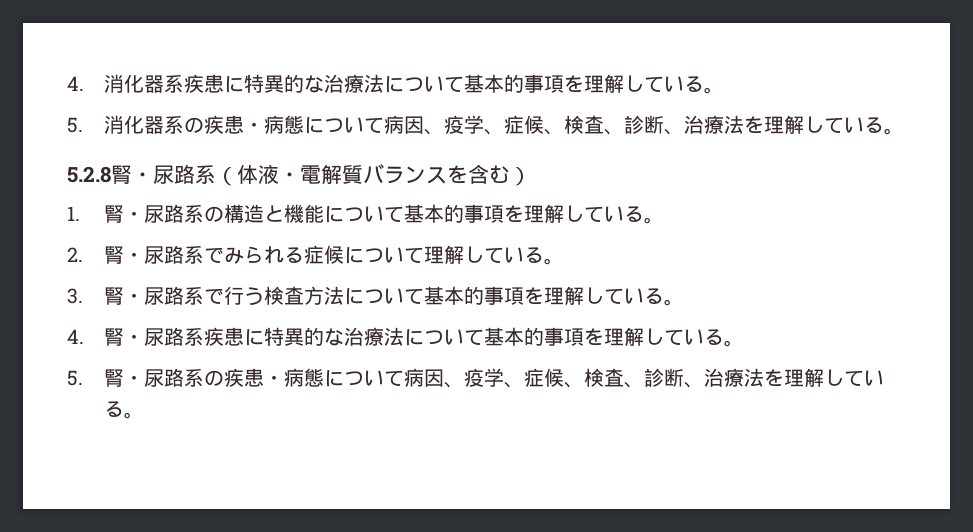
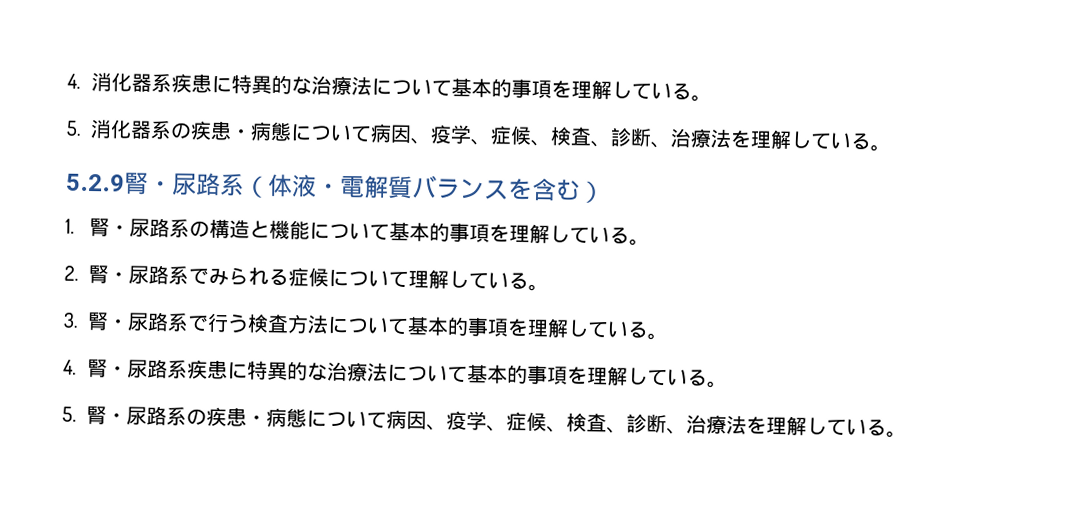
[67,166,111,183] 5.2.8 -> [66,173,125,192] 5.2.9

